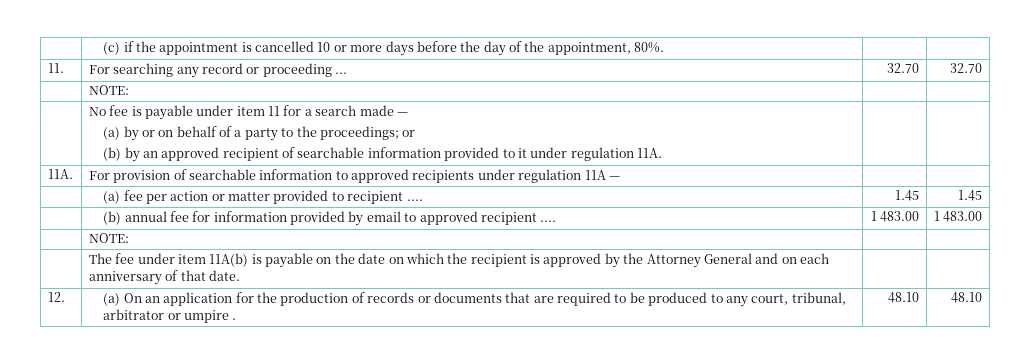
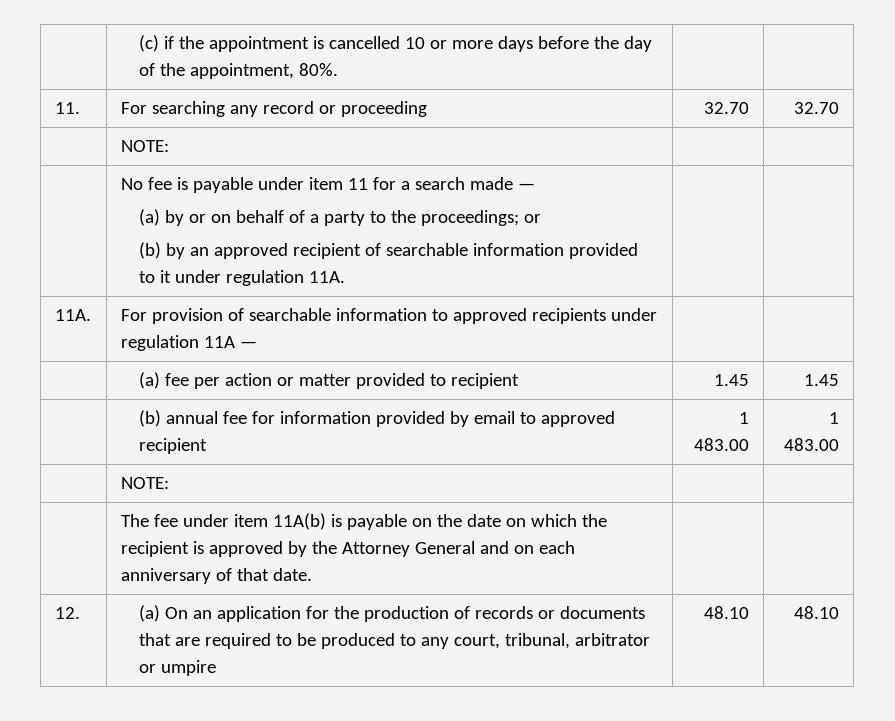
[335,72,348,74] ... -> (427, 109) none
[406,199,423,201] .... -> (519, 381) none
[540,220,557,222] .... -> (207, 446) none
[232,318,237,320] . -> (216, 668) none

